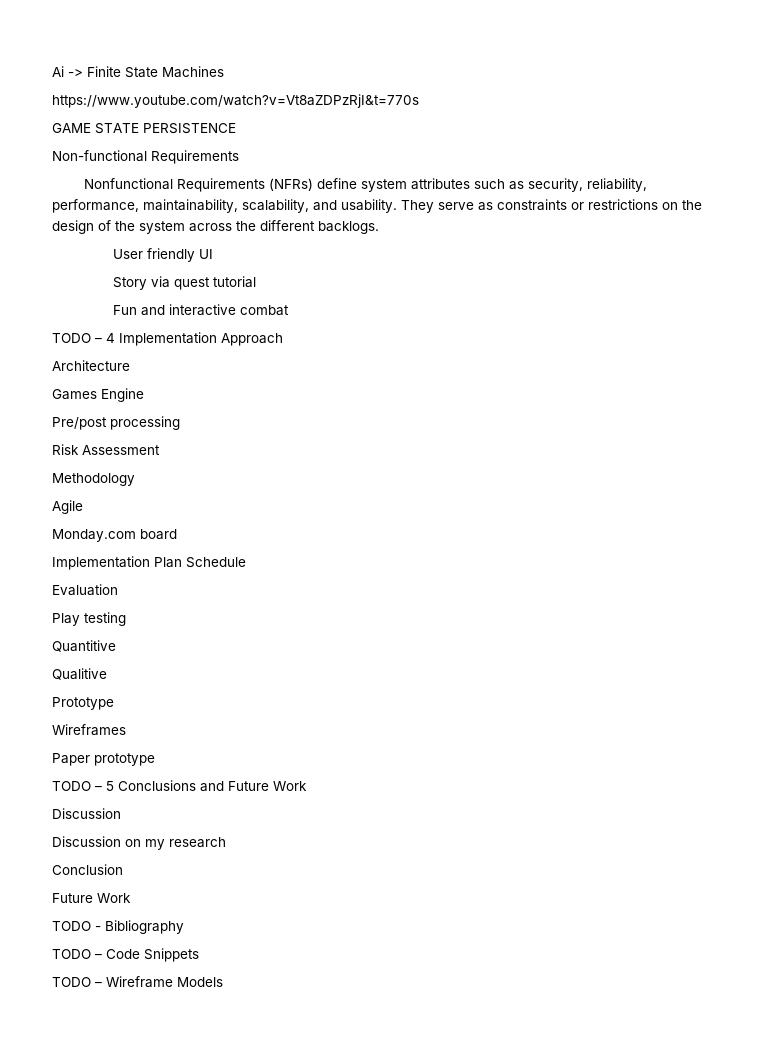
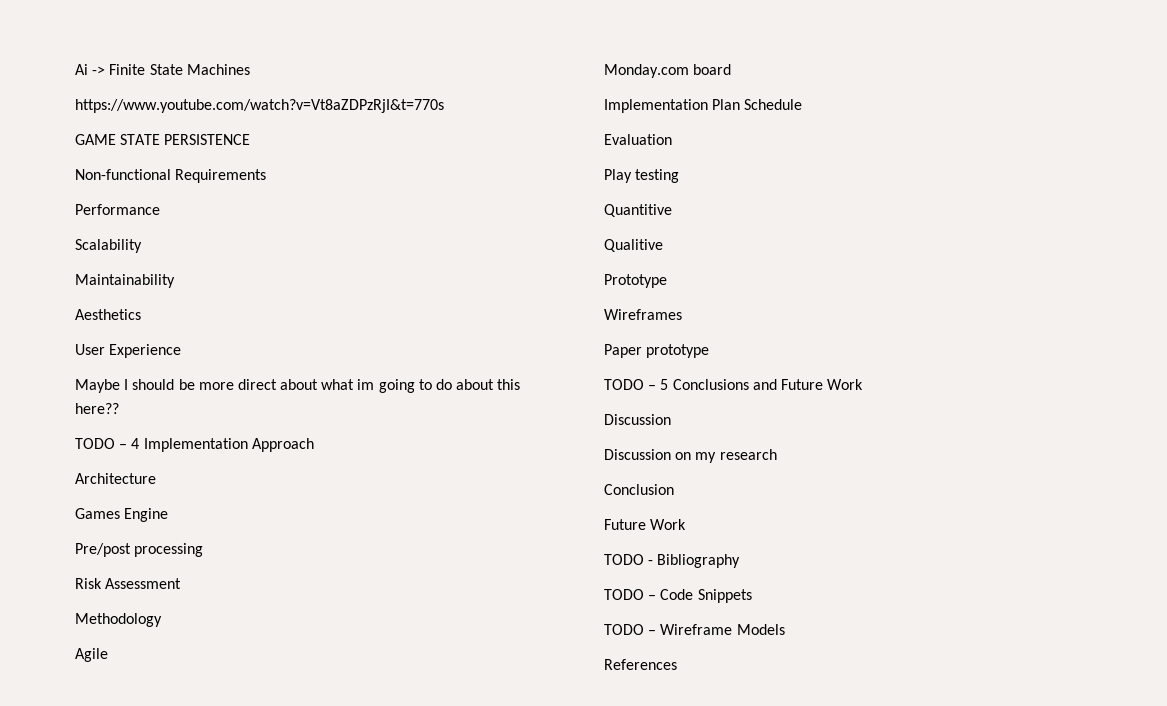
[84,178,648,192] [52,199,702,213] [52,220,379,234] [112,248,213,262] [112,276,256,290] [112,304,289,316] Nonfunctional Requirements (NFRs) define system attributes such as security, reliability, performance, maintainability, scalability, and usability. They serve as constraints or restrictions on the design of the system across the different backlogs. // User friendly UI // Story via quest tutorial // Fun and interactive combat -> [75,204,160,215] [75,239,142,253] [75,274,175,288] [75,309,141,320] [75,344,182,358] [75,379,521,393] [75,403,119,414] Performance // Scalability // Maintainability // Aesthetics // User Experience // Maybe I should be more direct about what im going to do about this here??
(223, 982) none -> [604,659,677,670] // References

